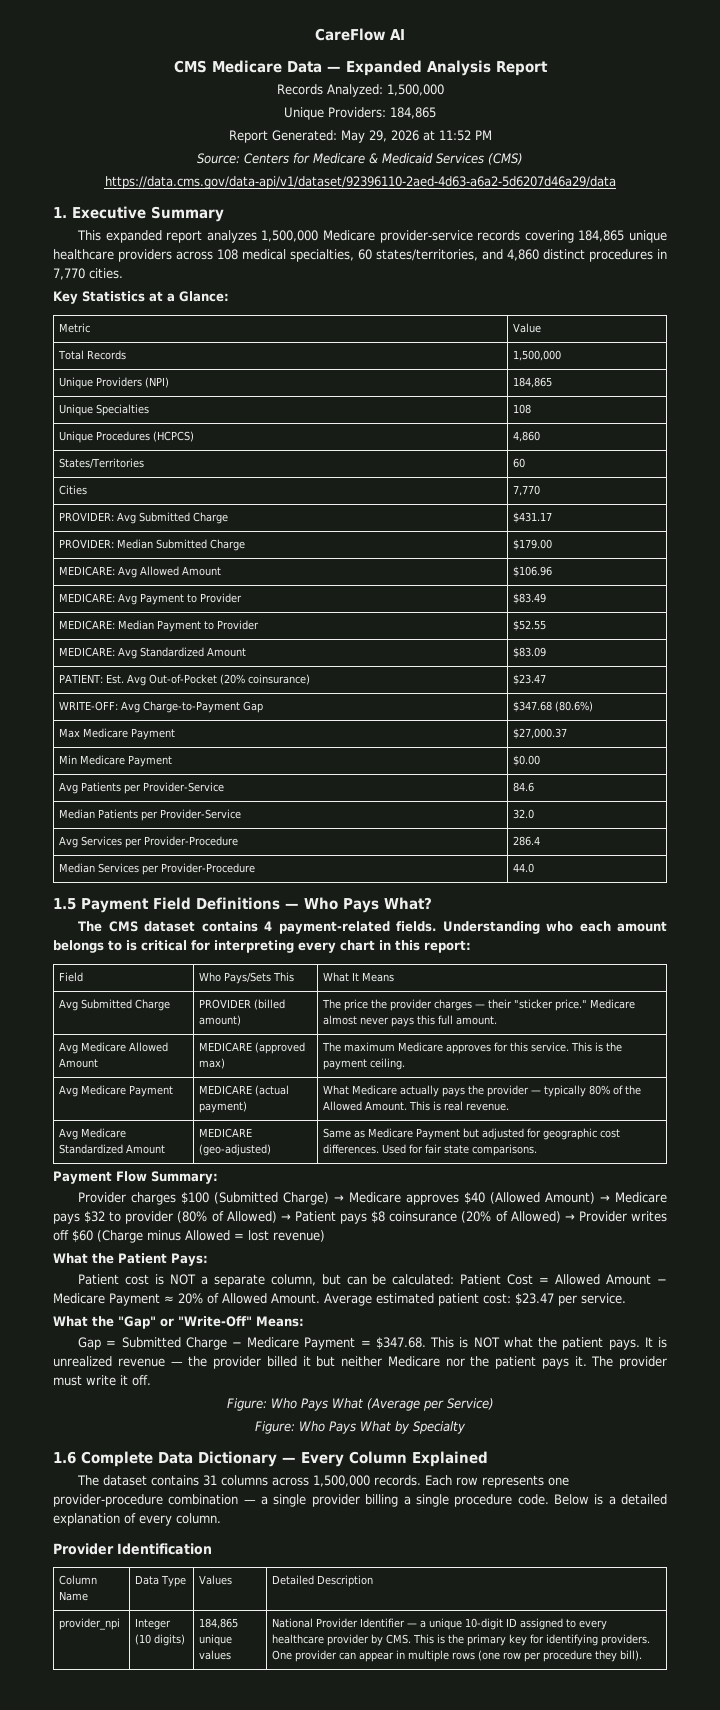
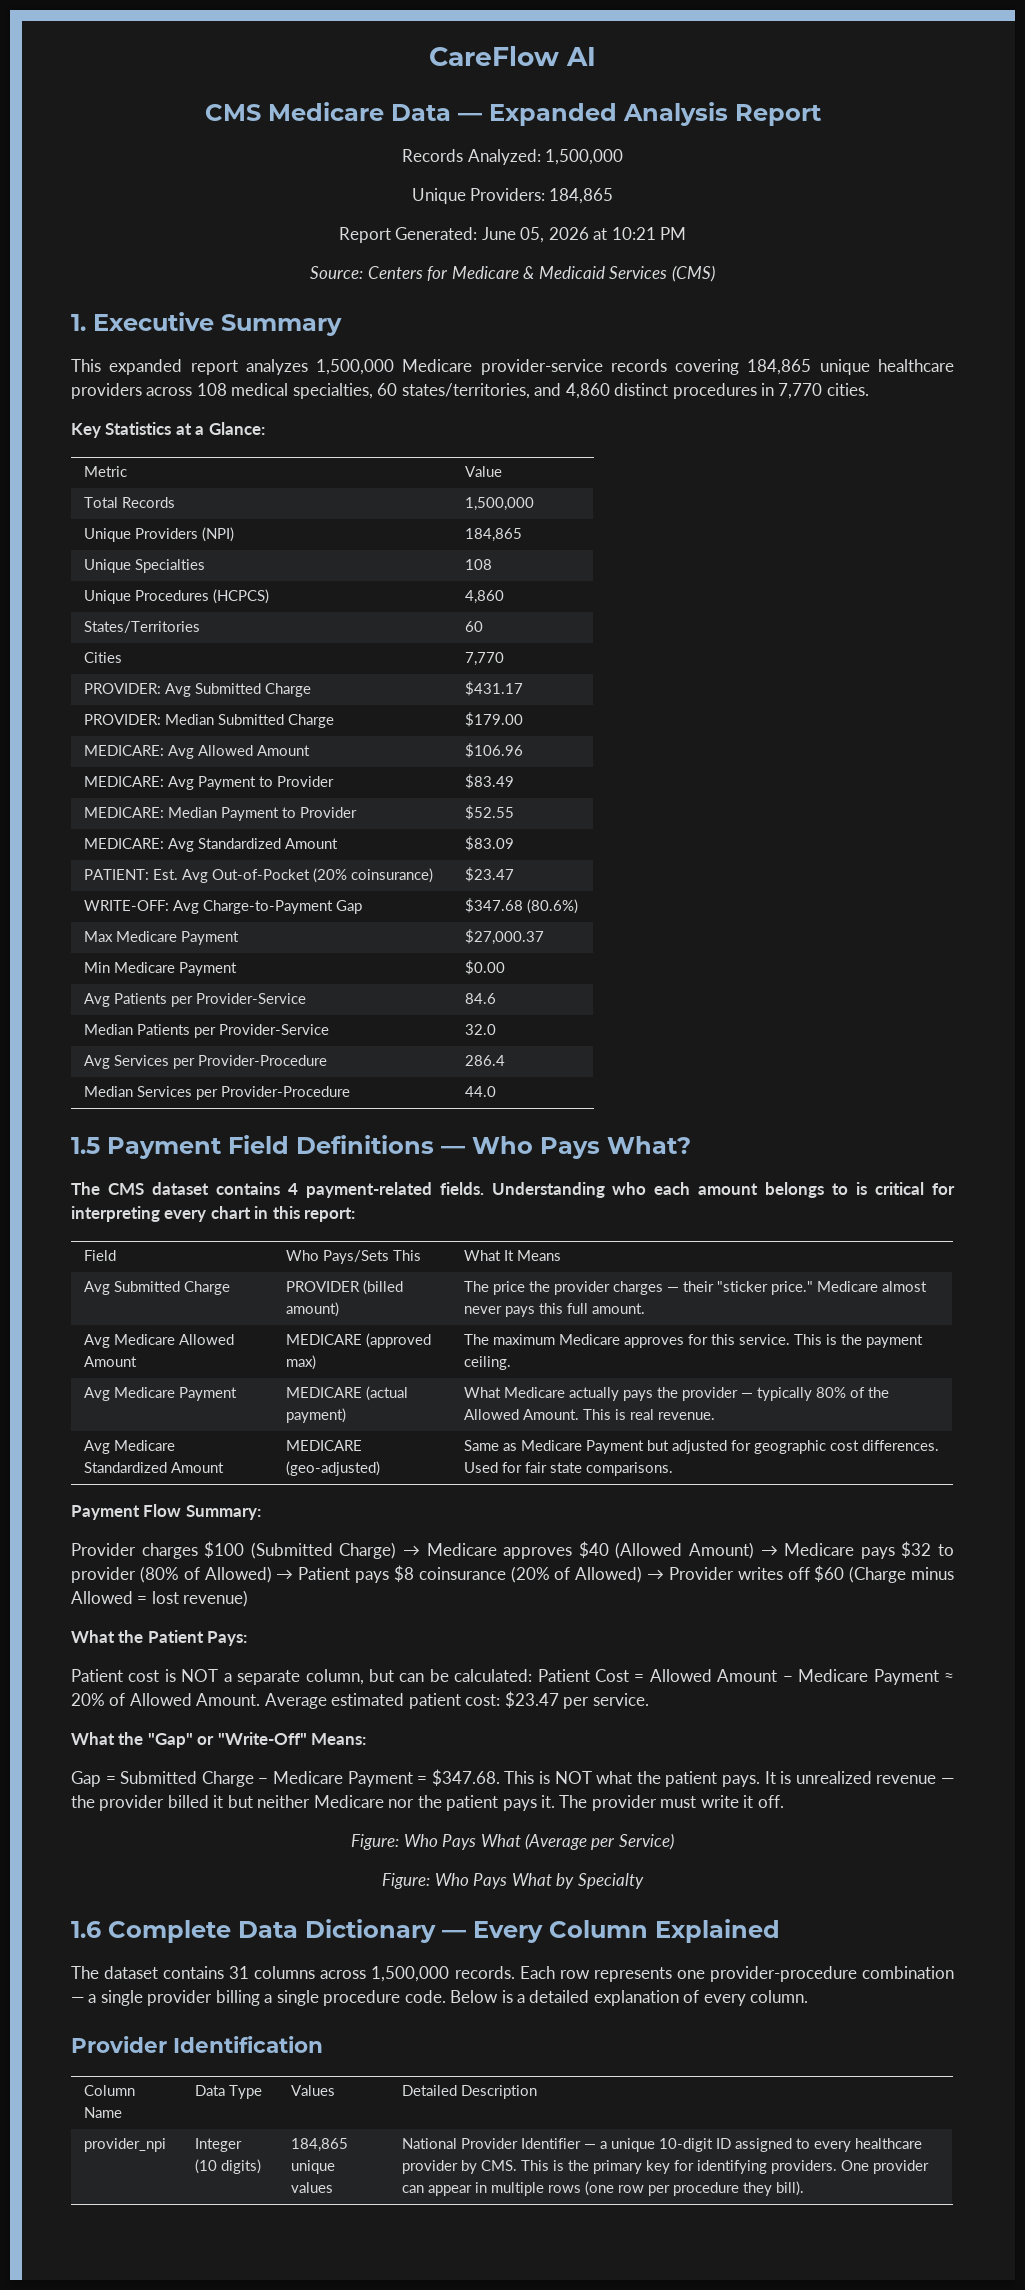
[340,130,387,143] May 29, -> [481,227,545,243] June 05,
[438,130,471,141] 11:52 -> [611,227,656,240] 10:21
[104,176,616,189] // https://data.cms.gov/data-api/v1/dataset/92396110-2aed-4d63-a6a2-5d6207d46a29/data -> (715, 273) none

